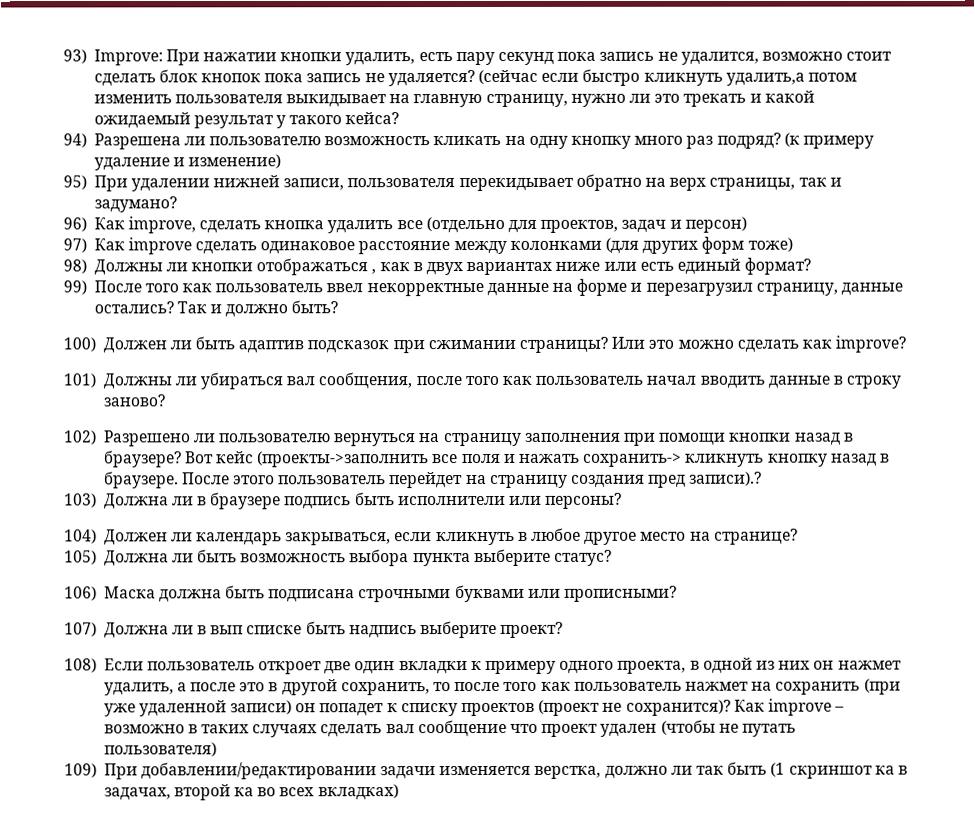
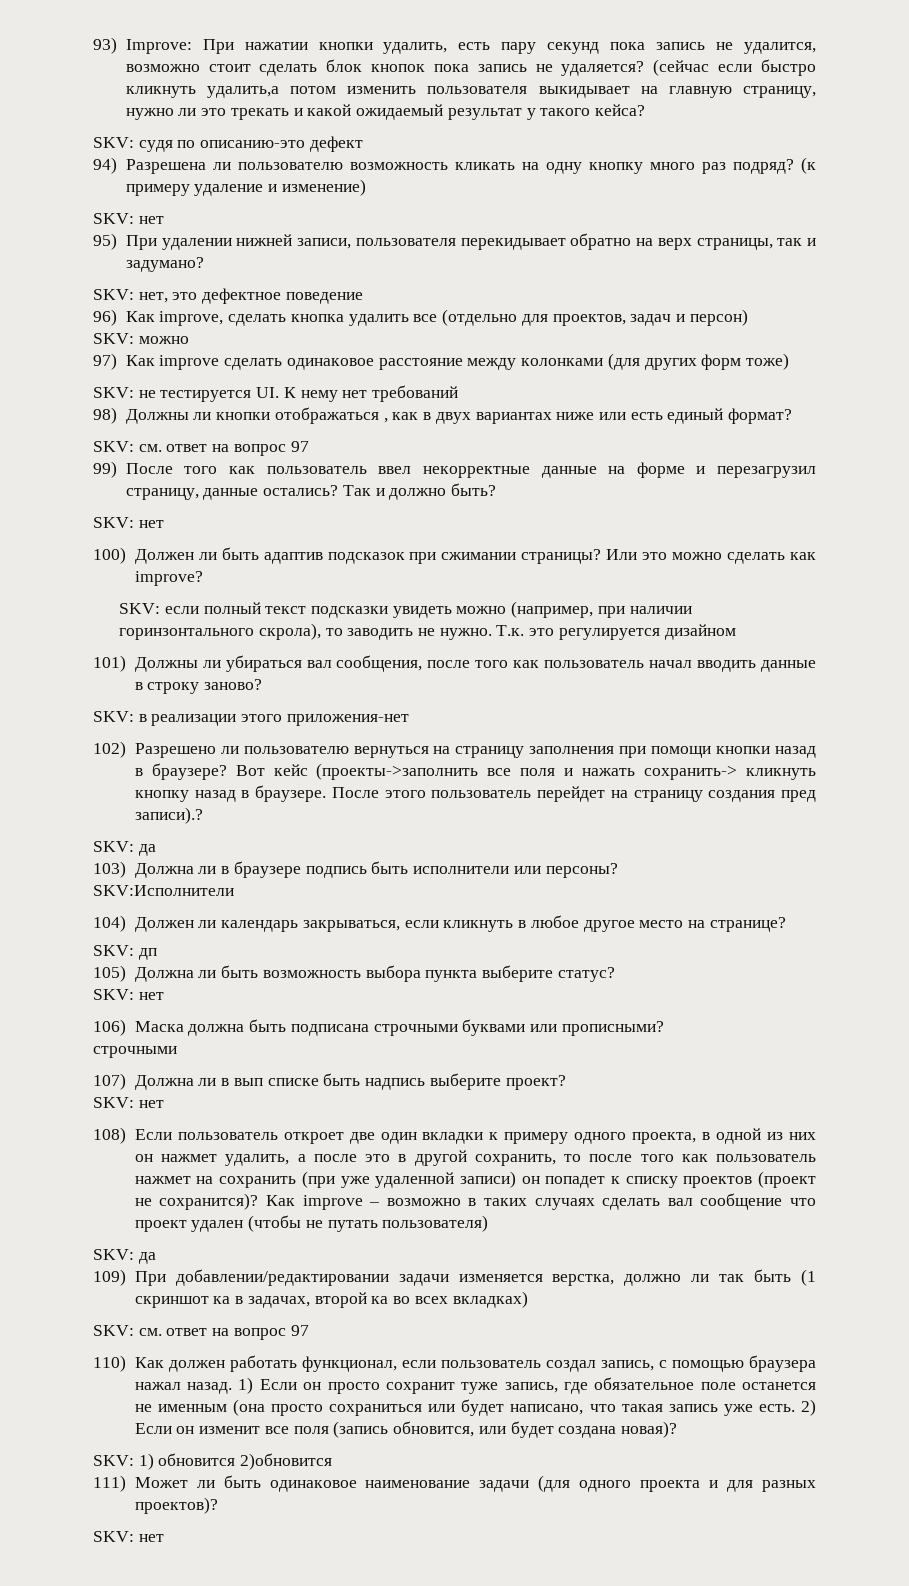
(400, 118) none -> [93,136,363,152] // SKV: судя по описанию-это дефект
(282, 161) none -> [93,213,164,224] // SKV: нет
(177, 204) none -> [93,288,363,304] // SKV: нет, это дефектное поведение
(747, 224) none -> [93,333,189,344] // SKV: можно
(793, 244) none -> [93,385,459,402] // SKV: не тестируется UI. К нему нет требований
(812, 266) none -> [93,441,309,456] // SKV: см. ответ на вопрос 97
(339, 307) none -> [93,517,164,528] // SKV: нет
(907, 344) none -> [119,601,692,618] [119,623,736,640] // SKV: если полный текст подсказки увидеть можно (например, при наличии горинзонтального скрола), то заводить не нужно. Т.к. это регулируется дизайном
(165, 400) none -> [93,711,409,726] // SKV: в реализации этого приложения-нет
(763, 478) none -> [93,841,156,856] // SKV: да
(623, 500) none -> [93,885,234,896] // SKV:Исполнители
(798, 536) none -> [93,945,157,960] // SKV: дп
(613, 557) none -> [93,989,164,1000] // SKV: нет
(678, 593) none -> [93,1046,177,1058] // строчными
(564, 629) none -> [93,1097,164,1108] // SKV: нет
(217, 749) none -> [93,1249,156,1264] // SKV: да
(399, 792) none -> [93,1325,309,1340] [93,1355,816,1372] [134,1377,816,1394] [134,1399,816,1416] [134,1421,678,1438] [93,1453,333,1470] [93,1475,816,1492] [134,1497,218,1514] [93,1531,164,1542] // SKV: см. ответ на вопрос 97 // 110) Как должен работать функционал, если пользователь создал запись, с помощью браузера нажал назад. 1) Если он просто сохранит туже запись, где обязательное поле останется не именным (она просто сохраниться или будет написано, что такая запись уже есть. 2) Если он изменит все поля (запись обновится, или будет создана новая)? // SKV: 1) обновится 2)обновится // 111) Может ли быть одинаковое наименование задачи (для одного проекта и для разных проектов)? // SKV: нет

